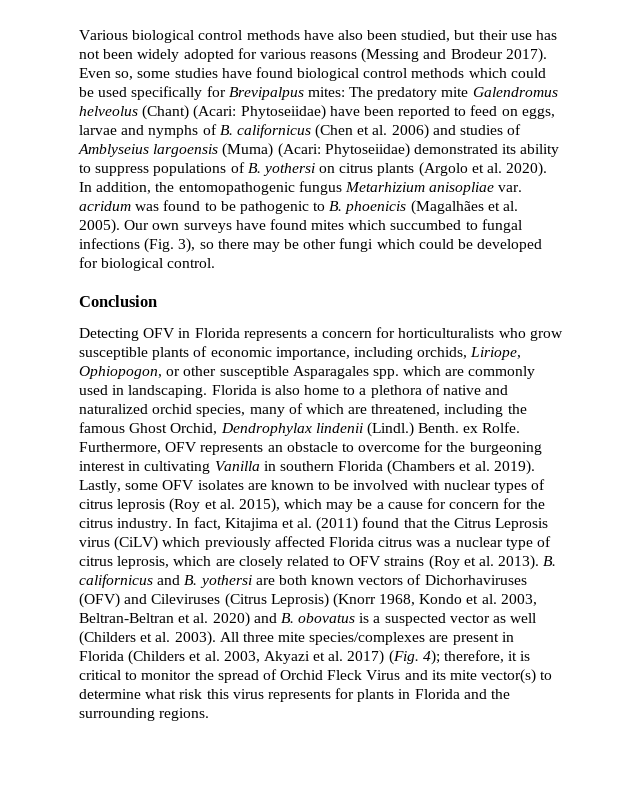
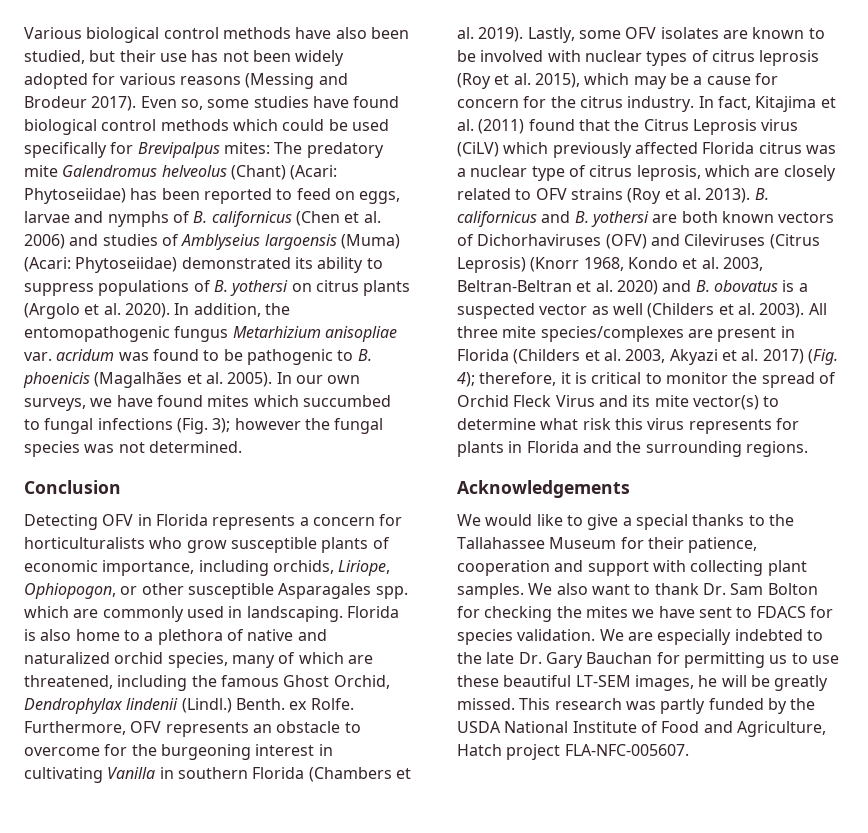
[329,106,360,116] have -> [130,188,158,200] has
[124,220,232,233] Our own surveys -> [276,372,361,384] [24,398,113,411] In our own surveys, we
[178,238,543,253] [79,257,216,271] 3), so there may be other fungi which could be developed for biological control. -> [212,418,384,434] [24,441,242,457] 3); however the fungal species was not determined.
(210, 714) none -> [457,480,630,498] [457,514,794,530] [457,537,758,553] [457,560,807,576] [457,583,818,599] [457,606,833,622] [457,629,823,645] [457,652,839,668] [457,675,829,691] [457,698,816,714] [457,721,826,737] [457,744,689,760] // Acknowledgements // We would like to give a special thanks to the Tallahassee Museum for their patience, cooperation and support with collecting plant samples. We also want to thank Dr. Sam Bolton for checking the mites we have sent to FDACS for species validation. We are especially indebted to the late Dr. Gary Bauchan for permitting us to use these beautiful LT-SEM images, he will be greatly missed. This research was partly funded by the USDA National Institute of Food and Agriculture, Hatch project FLA-NFC-005607.

